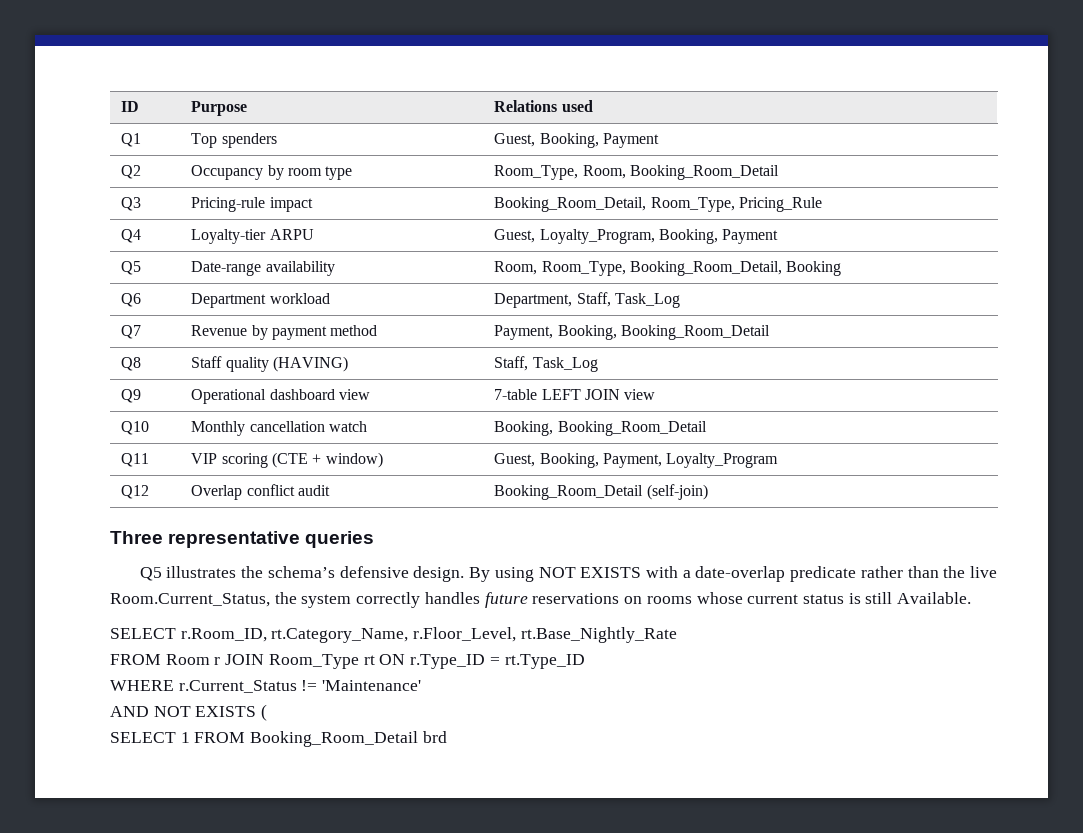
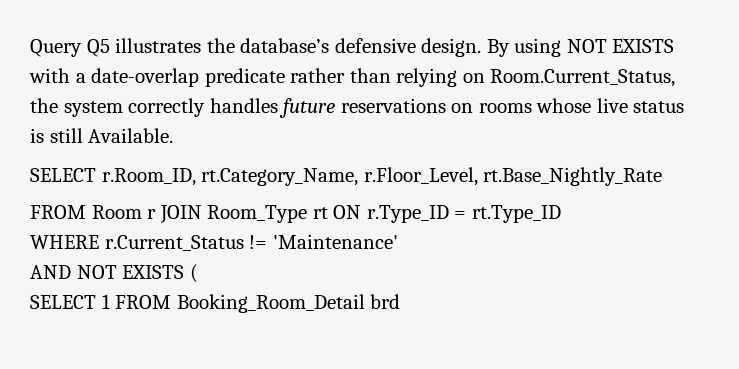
[121,101,140,112] [191,101,248,116] [494,100,593,112] [121,133,142,147] [191,133,277,148] [494,133,659,148] [121,165,142,179] [191,165,353,180] [494,165,779,180] [121,197,142,211] [191,197,313,212] [494,197,822,212] [121,229,142,243] [191,229,314,244] [494,229,779,244] [121,261,142,275] [191,261,335,276] [494,261,842,276] [121,293,142,307] [191,293,330,308] [494,292,680,308] [121,325,142,339] [191,325,378,340] [494,325,770,340] [121,357,142,371] [191,356,348,372] [494,356,598,372] [121,389,142,403] [191,389,370,404] [494,389,656,400] [121,421,150,435] [191,421,367,436] [494,421,707,436] [121,453,150,467] [191,452,383,468] [494,453,779,468] [121,485,150,499] [191,484,330,500] [494,484,708,500] [110,531,375,548] ID | Purpose | Relations used // Q1 | Top spenders | Guest, Booking, Payment // Q2 | Occupancy by room type | Room_Type, Room, Booking_Room_Detail // Q3 | Pricing-rule impact | Booking_Room_Detail, Room_Type, Pricing_Rule // Q4 | Loyalty-tier ARPU | Guest, Loyalty_Program, Booking, Payment // Q5 | Date-range availability | Room, Room_Type, Booking_Room_Detail, Booking // Q6 | Department workload | Department, Staff, Task_Log // Q7 | Revenue by payment method | Payment, Booking, Booking_Room_Detail // Q8 | Staff quality (HAVING) | Staff, Task_Log // Q9 | Operational dashboard view | 7-table LEFT JOIN view // Q10 | Monthly cancellation watch | Booking, Booking_Room_Detail // Q11 | VIP scoring (CTE + window) | Guest, Booking, Payment, Loyalty_Program // Q12 | Overlap conflict audit | Booking_Room_Detail (self-join) // Three representative queries // -> [30,39,82,57] Query
[267,566,335,578] schema’s -> [240,38,330,53] database’s
[943,566,998,578] the live -> [396,68,485,87] relying on
[747,594,799,604] current -> [596,98,628,113] live

